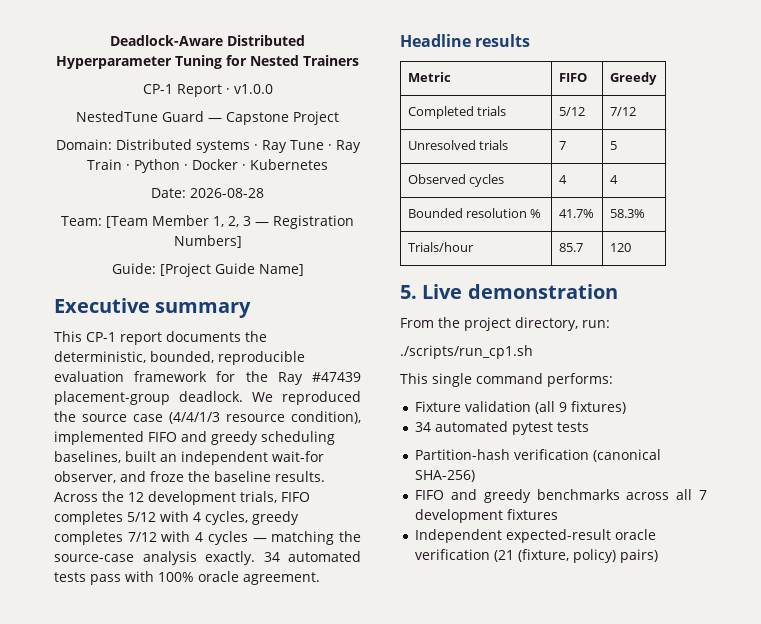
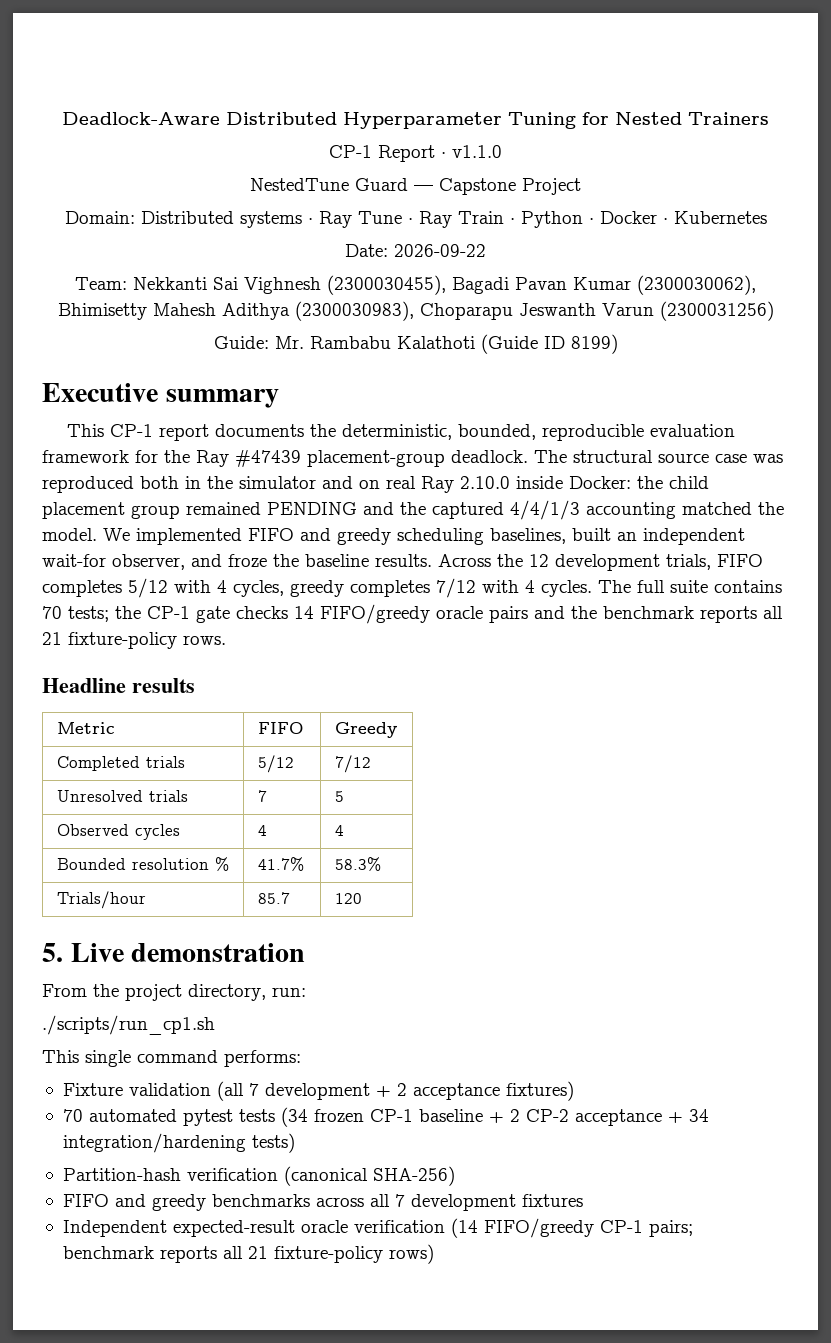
[233,84,273,94] v1.0.0 -> [452,145,502,158] v1.1.0
[190,188,264,198] 2026-08-28 -> [394,244,486,257] 2026-09-22
[106,215,354,229] [173,235,242,248] [111,263,304,277] [Team Member 1, 2, 3 — Registration Numbers] // Guide: [Project Guide Name] -> [133,275,756,295] [57,301,774,321] [213,334,618,354] Nekkanti Sai Vighnesh (2300030455), Bagadi Pavan Kumar (2300030062), Bhimisetty Mahesh Adithya (2300030983), Choparapu Jeswanth Varun (2300031256) // Guide: Mr. Rambabu Kalathoti (Guide ID 8199)
[252,391,361,405] [54,411,361,424] We reproduced the source case (4/4/1/3 resource condition), -> [534,450,783,463] [42,476,709,493] [42,500,784,520] [42,528,130,541] The structural source case was reproduced both in the simulator and on real Ray 2.10.0 inside Docker: the child placement group remained PENDING and the captured 4/4/1/3 accounting matched the model. We
[207,531,362,545] [54,551,361,565] [54,571,320,585] cycles — matching the source-case analysis exactly. 34 automated tests pass with 100% oracle agreement. -> [541,580,782,597] [42,604,783,624] [42,632,226,649] cycles. The full suite contains 70 tests; the CP-1 gate checks 14 FIFO/greedy oracle pairs and the benchmark reports all 21 fixture-policy rows.
[559,402,568,412] 9 -> [248,1083,500,1100] 7 development + 2 acceptance
[415,422,432,432] 34 -> [62,1109,83,1122] 70
(590, 427) none -> [280,1107,709,1127] [62,1133,295,1153] (34 frozen CP-1 baseline + 2 CP-2 acceptance + 34 integration/hardening tests)
[494,549,659,563] (21 (fixture, policy) pairs) -> [450,1218,693,1238] [62,1244,434,1264] (14 FIFO/greedy CP-1 pairs; benchmark reports all 21 fixture-policy rows)

